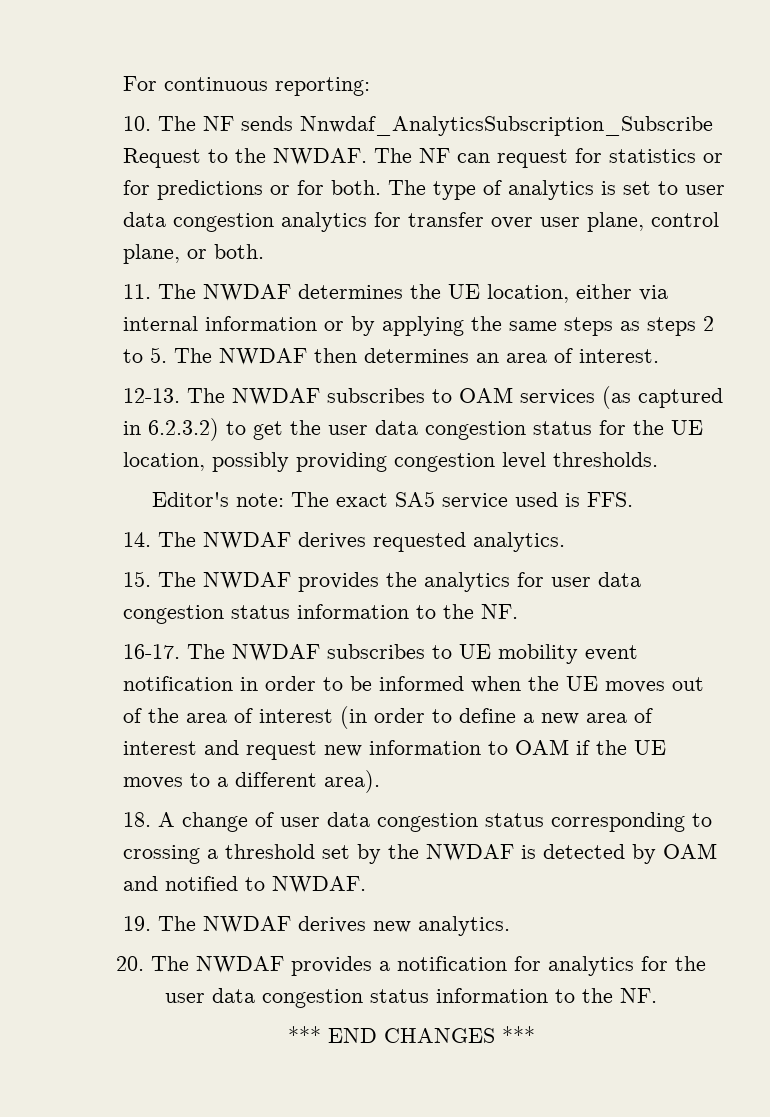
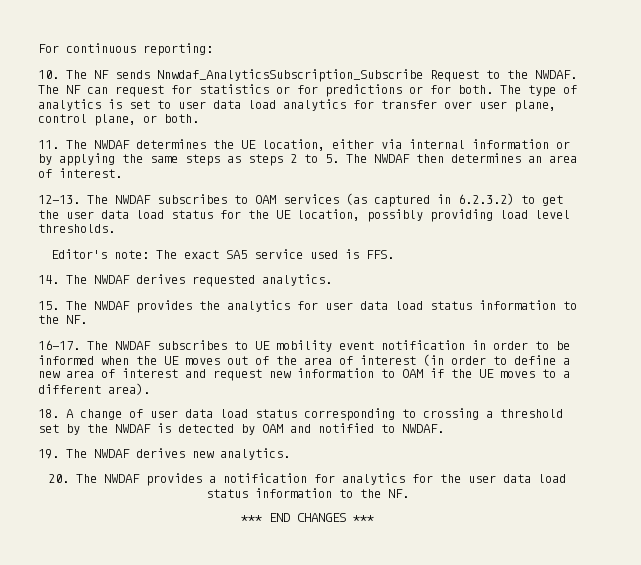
[173,213,275,232] congestion -> [248,100,277,109] load
[425,421,527,440] congestion -> [136,210,165,219] load
[394,453,496,472] congestion -> [500,210,529,219] load
[123,605,225,624] congestion -> [395,301,424,310] load
[377,813,479,832] congestion -> [220,409,249,418] load
[262,989,363,1008] congestion -> [538,474,566,483] load

